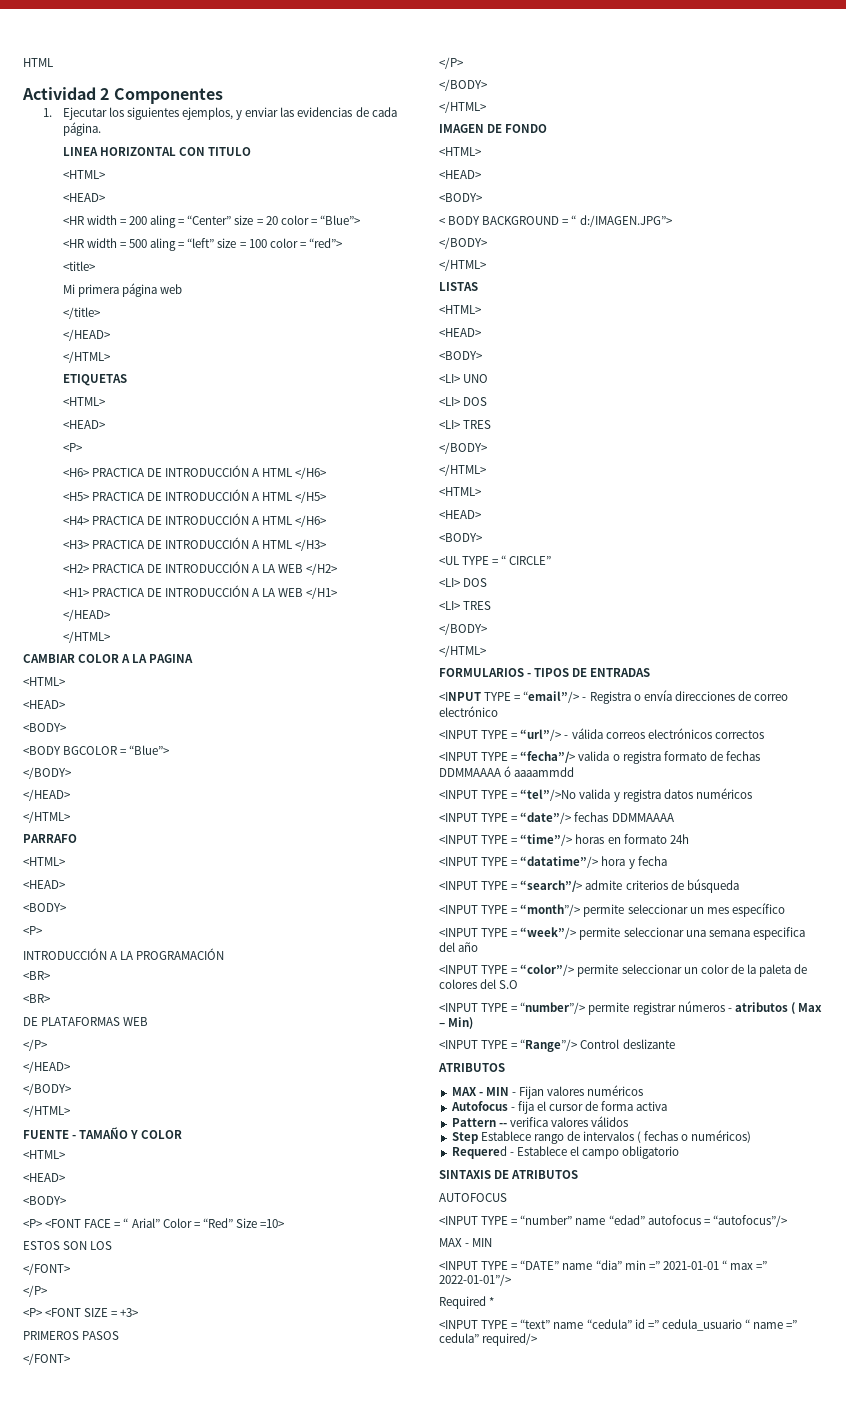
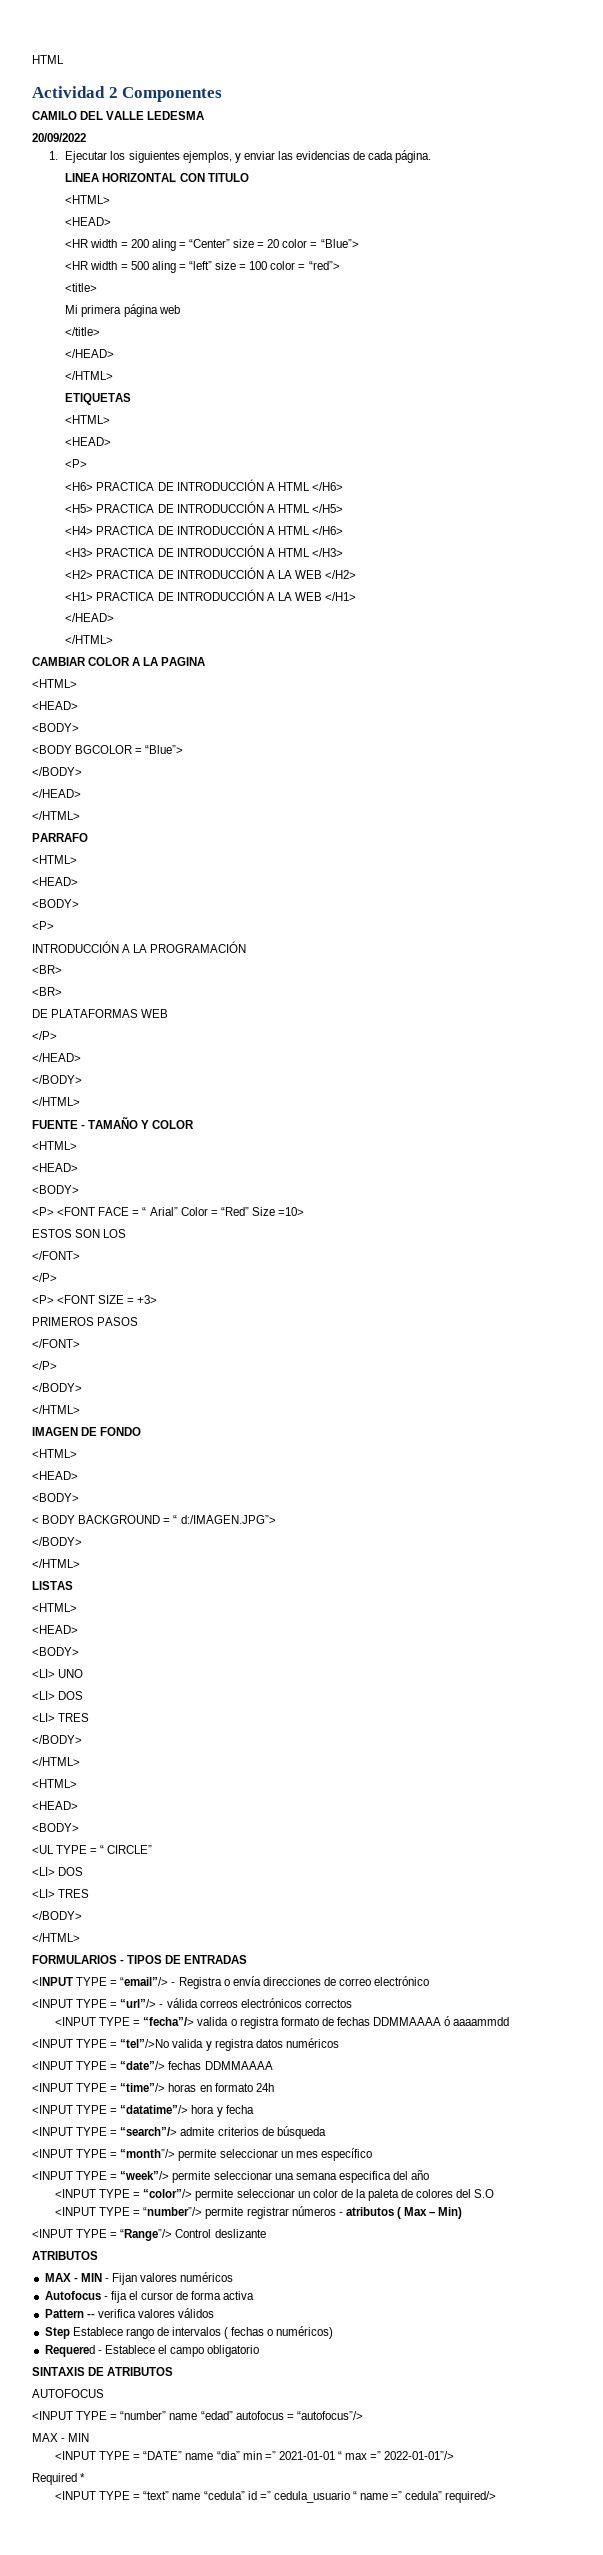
(223, 96) none -> [32,111,205,120] [32,133,86,142] // CAMILO DEL VALLE LEDESMA // 20/09/2022

